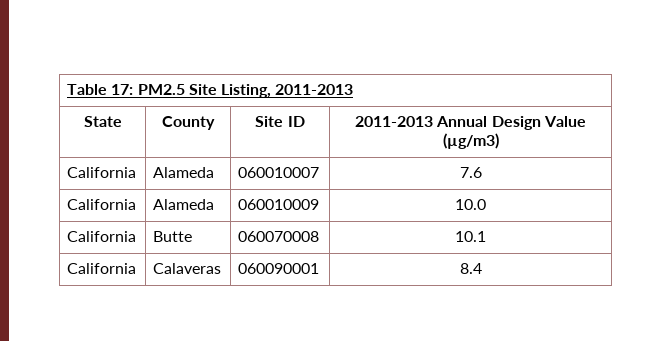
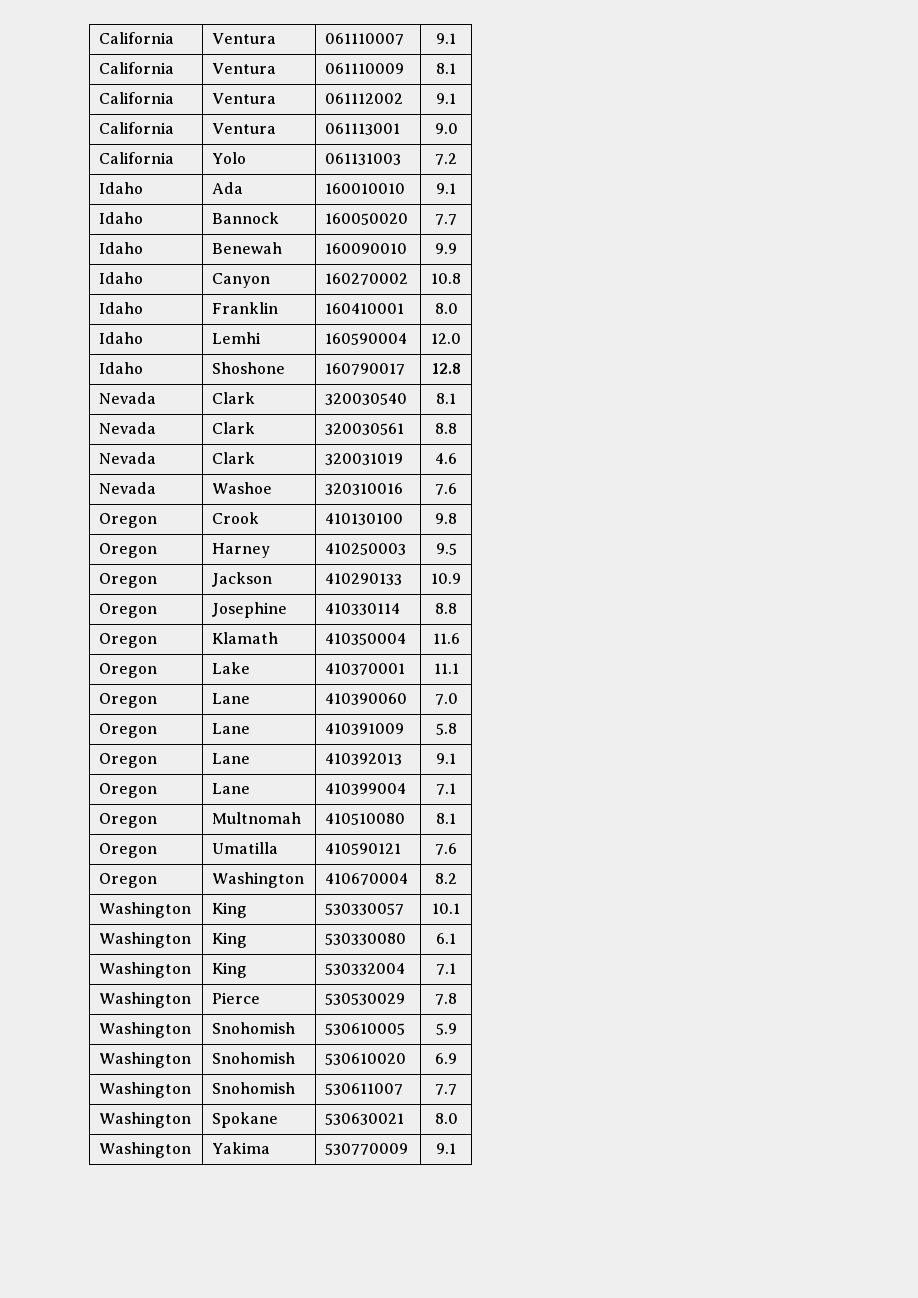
[67,84,354,98] [83,116,122,127] [162,116,215,130] [255,116,305,127] [355,116,586,130] [442,133,499,149] [67,167,137,178] [153,167,215,178] [238,167,320,178] [459,167,482,178] [67,199,137,210] [153,199,215,210] [238,199,320,210] [455,199,486,210] [67,231,137,242] [153,231,193,242] [238,231,320,242] [455,231,486,242] [67,263,137,274] [153,263,222,274] [238,263,320,274] [459,263,482,274] Table 17: PM2.5 Site Listing, 2011-2013 // State | County | Site ID | 2011-2013 Annual Design Value (µg/m3) // California | Alameda | 060010007 | 7.6 // California | Alameda | 060010009 | 10.0 // California | Butte | 060070008 | 10.1 // California | Calaveras | 060090001 | 8.4 -> [99,32,175,44] [212,33,277,44] [325,33,405,45] [436,33,456,44] [99,62,175,74] [212,63,277,74] [325,63,405,74] [436,63,456,74] [99,92,175,104] [212,93,277,104] [325,93,404,104] [436,93,456,104] [99,122,175,134] [212,123,277,134] [325,123,401,135] [434,123,458,134] [99,152,175,164] [212,152,247,164] [325,153,402,165] [435,153,457,165] [99,182,144,194] [212,182,244,194] [325,183,406,194] [436,183,456,194] [99,212,144,224] [212,212,280,224] [325,213,409,225] [435,214,457,225] [99,242,144,254] [212,242,283,254] [325,243,408,254] [435,243,457,254] [99,272,144,284] [212,273,271,288] [325,273,409,285] [431,273,461,284] [99,302,144,314] [212,302,279,314] [325,303,405,314] [434,303,458,314] [99,332,144,344] [212,332,262,344] [325,333,408,345] [431,333,461,344] [99,362,144,374] [212,362,286,374] [325,363,406,375] [431,363,461,374] [99,392,157,404] [212,392,256,404] [325,393,408,405] [436,393,456,404] [99,422,157,434] [212,422,256,434] [325,423,405,435] [435,423,457,434] [99,452,157,464] [212,452,256,464] [325,453,404,465] [435,453,457,464] [99,482,157,494] [212,482,273,494] [325,483,404,495] [435,483,457,495] [99,513,158,528] [212,512,260,524] [325,513,404,525] [435,513,457,524] [99,543,158,558] [212,543,271,558] [325,543,407,555] [435,543,457,555] [99,573,158,588] [212,572,273,587] [325,573,403,585] [431,573,461,584] [99,603,158,618] [212,602,288,618] [325,603,401,615] [435,603,457,614] [99,633,158,648] [212,632,279,644] [325,633,407,645] [432,633,460,644] [99,663,158,678] [212,662,251,674] [325,663,406,675] [433,663,459,674] [99,693,158,708] [212,693,251,704] [325,693,408,705] [434,693,458,705] [99,723,158,738] [212,723,251,734] [325,723,405,735] [435,723,457,735] [99,753,158,768] [212,753,251,764] [325,753,403,765] [436,753,456,764] [99,783,158,798] [212,783,251,794] [325,783,407,795] [436,783,456,795] [99,813,158,828] [212,812,302,824] [325,813,406,825] [436,813,456,824] [99,843,158,858] [212,842,279,854] [325,843,402,855] [435,843,457,855] [99,873,158,888] [212,872,305,888] [325,873,409,885] [435,873,457,884] [99,902,192,918] [212,902,248,918] [325,903,405,915] [432,903,460,914] [99,932,192,948] [212,932,248,948] [325,933,407,945] [436,933,456,944] [99,962,192,978] [212,962,248,978] [325,963,406,975] [436,963,456,975] [99,992,192,1008] [212,992,261,1004] [325,993,406,1005] [435,993,457,1005] [99,1022,192,1038] [212,1022,296,1034] [325,1023,406,1035] [435,1023,457,1035] [99,1052,192,1068] [212,1052,296,1064] [325,1053,407,1065] [435,1053,457,1064] [99,1082,192,1098] [212,1082,296,1094] [325,1083,404,1095] [435,1084,457,1095] [99,1112,192,1128] [212,1112,279,1128] [325,1113,405,1125] [434,1113,458,1124] [99,1142,192,1158] [212,1142,271,1154] [325,1143,409,1155] [436,1143,456,1154] California | Ventura | 061110007 | 9.1 // California | Ventura | 061110009 | 8.1 // California | Ventura | 061112002 | 9.1 // California | Ventura | 061113001 | 9.0 // California | Yolo | 061131003 | 7.2 // Idaho | Ada | 160010010 | 9.1 // Idaho | Bannock | 160050020 | 7.7 // Idaho | Benewah | 160090010 | 9.9 // Idaho | Canyon | 160270002 | 10.8 // Idaho | Franklin | 160410001 | 8.0 // Idaho | Lemhi | 160590004 | 12.0 // Idaho | Shoshone | 160790017 | 12.8 // Nevada | Clark | 320030540 | 8.1 // Nevada | Clark | 320030561 | 8.8 // Nevada | Clark | 320031019 | 4.6 // Nevada | Washoe | 320310016 | 7.6 // Oregon | Crook | 410130100 | 9.8 // Oregon | Harney | 410250003 | 9.5 // Oregon | Jackson | 410290133 | 10.9 // Oregon | Josephine | 410330114 | 8.8 // Oregon | Klamath | 410350004 | 11.6 // Oregon | Lake | 410370001 | 11.1 // Oregon | Lane | 410390060 | 7.0 // Oregon | Lane | 410391009 | 5.8 // Oregon | Lane | 410392013 | 9.1 // Oregon | Lane | 410399004 | 7.1 // Oregon | Multnomah | 410510080 | 8.1 // Oregon | Umatilla | 410590121 | 7.6 // Oregon | Washington | 410670004 | 8.2 // Washington | King | 530330057 | 10.1 // Washington | King | 530330080 | 6.1 // Washington | King | 530332004 | 7.1 // Washington | Pierce | 530530029 | 7.8 // Washington | Snohomish | 530610005 | 5.9 // Washington | Snohomish | 530610020 | 6.9 // Washington | Snohomish | 530611007 | 7.7 // Washington | Spokane | 530630021 | 8.0 // Washington | Yakima | 530770009 | 9.1

